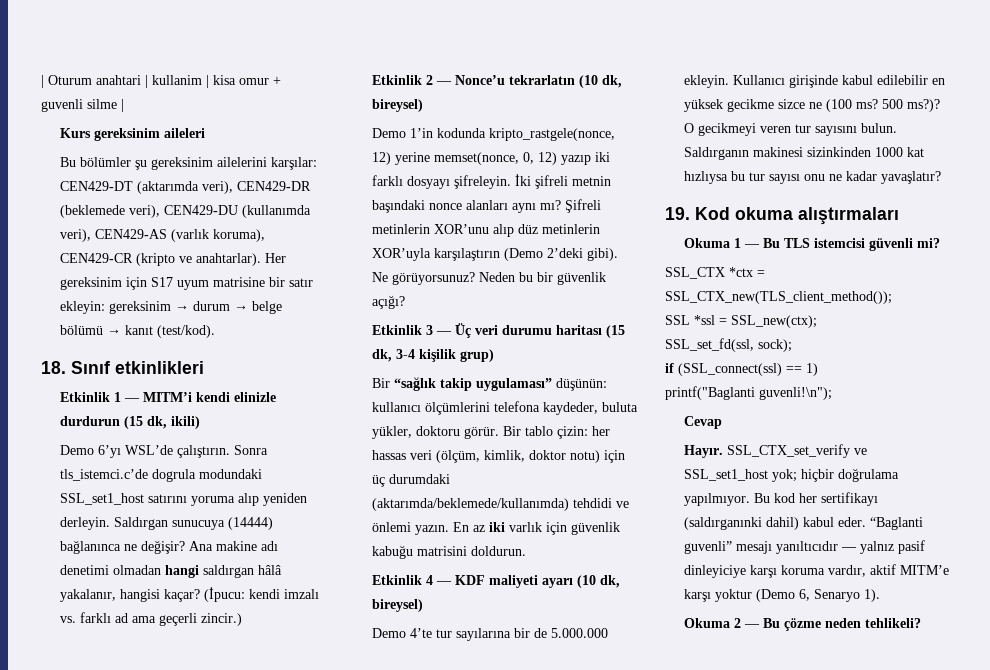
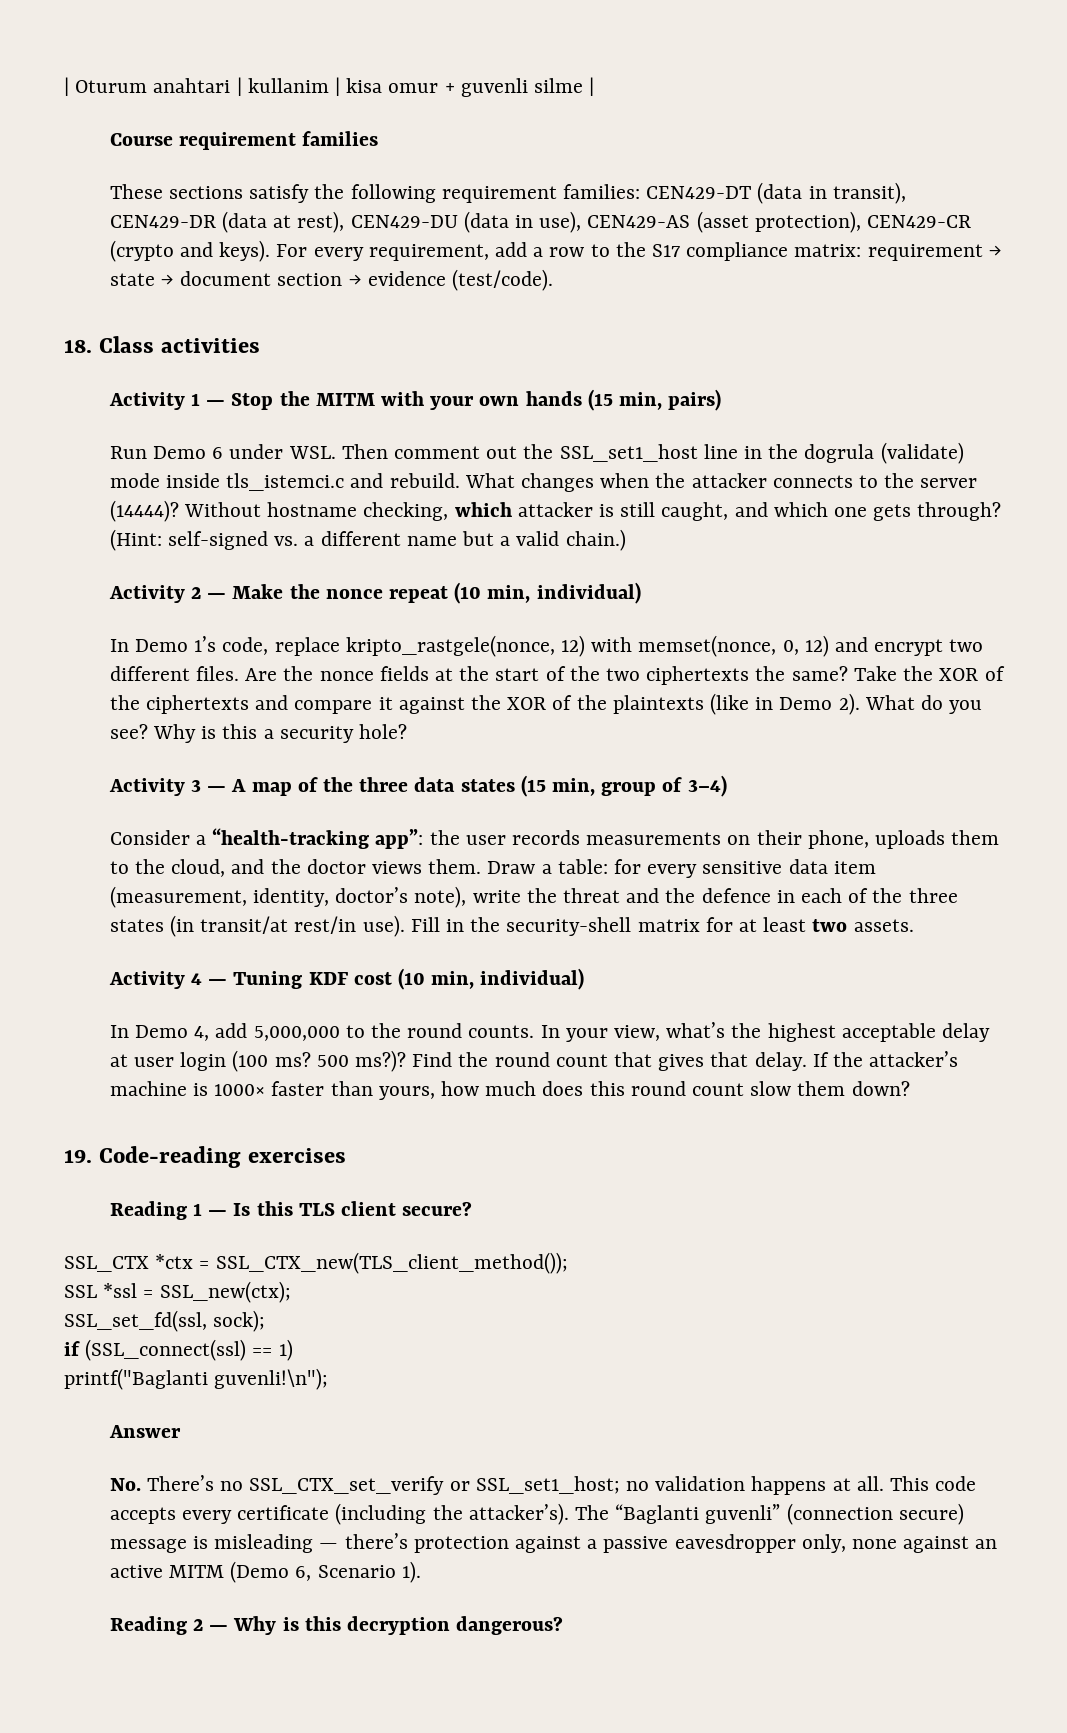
[59,128,205,141] [59,157,317,170] [59,181,311,194] [59,205,311,218] [59,229,265,242] [59,253,286,266] [59,277,313,290] [59,301,282,314] [59,325,215,338] [41,361,204,374] [59,392,276,402] [59,416,200,429] [59,445,268,458] [59,469,262,482] [59,493,307,506] [59,517,273,530] [59,540,278,554] [59,565,282,578] [59,587,319,602] [59,612,242,626] [371,75,622,88] [371,99,423,112] [371,128,486,138] Kurs gereksinim aileleri // Bu bölümler şu gereksinim ailelerini karşılar: CEN429-DT (aktarımda veri), CEN429-DR (beklemede veri), CEN429-DU (kullanımda veri), CEN429-AS (varlık koruma), CEN429-CR (kripto ve anahtarlar). Her gereksinim için S17 uyum matrisine bir satır ekleyin: gereksinim → durum → belge bölümü → kanıt (test/kod). // 18. Sınıf etkinlikleri // Etkinlik 1 — MITM’i kendi elinizle durdurun (15 dk, ikili) // Demo 6’yı WSL’de çalıştırın. Sonra tls_istemci.c’de dogrula modundaki SSL_set1_host satırını yoruma alıp yeniden derleyin. Saldırgan sunucuya (14444) bağlanınca ne değişir? Ana makine adı denetimi olmadan hangi saldırgan hâlâ yakalanır, hangisi kaçar? (İpucu: kendi imzalı vs. farklı ad ama geçerli zincir.) // Etkinlik 2 — Nonce’u tekrarlatın (10 dk, bireysel) // Demo 1’in kodunda -> [109,131,379,150] [109,182,906,204] [109,211,972,233] [109,240,1002,262] [109,269,554,291] [64,336,260,353] [108,389,722,411] [109,442,964,464] [109,473,978,492] [109,500,1002,522] [109,529,626,551] [108,582,641,604] [109,636,340,656] Course requirement families // These sections satisfy the following requirement families: CEN429-DT (data in transit), CEN429-DR (data at rest), CEN429-DU (data in use), CEN429-AS (asset protection), CEN429-CR (crypto and keys). For every requirement, add a row to the S17 compliance matrix: requirement → state → document section → evidence (test/code). // 18. Class activities // Activity 1 — Stop the MITM with your own hands (15 min, pairs) // Run Demo 6 under WSL. Then comment out the SSL_set1_host line in the dogrula (validate) mode inside tls_istemci.c and rebuild. What changes when the attacker connects to the server (14444)? Without hostname checking, which attacker is still caught, and which one gets through? (Hint: self-signed vs. a different name but a valid chain.) // Activity 2 — Make the nonce repeat (10 min, individual) // In Demo 1’s code, replace
[394,152,430,165] yerine -> [591,637,633,652] with
[560,152,610,165] [371,174,611,189] [371,199,601,213] [371,224,600,237] [371,248,618,261] [371,272,606,285] [371,295,405,309] [371,323,625,338] [371,349,494,362] [371,377,607,391] [371,401,638,415] [371,426,610,439] [371,450,625,463] [371,474,450,487] [371,498,629,511] [371,522,620,535] [371,545,526,559] [371,575,620,588] [371,599,423,612] [371,628,608,641] [683,75,945,88] [683,99,940,112] [683,123,897,136] [683,147,924,160] [683,171,941,184] [665,207,899,225] [683,238,940,251] yazıp iki farklı dosyayı şifreleyin. İki şifreli metnin başındaki nonce alanları aynı mı? Şifreli metinlerin XOR’unu alıp düz metinlerin XOR’uyla karşılaştırın (Demo 2’deki gibi). Ne görüyorsunuz? Neden bu bir güvenlik açığı? // Etkinlik 3 — Üç veri durumu haritası (15 dk, 3-4 kişilik grup) // Bir “sağlık takip uygulaması” düşünün: kullanıcı ölçümlerini telefona kaydeder, buluta yükler, doktoru görür. Bir tablo çizin: her hassas veri (ölçüm, kimlik, doktor notu) için üç durumdaki (aktarımda/beklemede/kullanımda) tehdidi ve önlemi yazın. En az iki varlık için güvenlik kabuğu matrisini doldurun. // Etkinlik 4 — KDF maliyeti ayarı (10 dk, bireysel) // Demo 4’te tur sayılarına bir de 5.000.000 ekleyin. Kullanıcı girişinde kabul edilebilir en yüksek gecikme sizce ne (100 ms? 500 ms?)? O gecikmeyi veren tur sayısını bulun. Saldırganın makinesi sizinkinden 1000 kat hızlıysa bu tur sayısı onu ne kadar yavaşlatır? // 19. Kod okuma alıştırmaları // Okuma 1 — Bu TLS istemcisi güvenli mi? -> [835,637,984,656] [109,666,1005,685] [109,693,983,715] [109,724,408,743] [108,775,727,797] [109,828,1000,849] [109,859,876,878] [109,886,958,908] [109,915,914,937] [108,968,585,990] [109,1022,991,1042] [109,1050,959,1072] [109,1081,910,1100] [64,1146,346,1168] [109,1201,473,1220] and encrypt two different files. Are the nonce fields at the start of the two ciphertexts the same? Take the XOR of the ciphertexts and compare it against the XOR of the plaintexts (like in Demo 2). What do you see? Why is this a security hole? // Activity 3 — A map of the three data states (15 min, group of 3–4) // Consider a “health-tracking app”: the user records measurements on their phone, uploads them to the cloud, and the doctor views them. Draw a table: for every sensitive data item (measurement, identity, doctor’s note), write the threat and the defence in each of the three states (in transit/at rest/in use). Fill in the security-shell matrix for at least two assets. // Activity 4 — Tuning KDF cost (10 min, individual) // In Demo 4, add 5,000,000 to the round counts. In your view, what’s the highest acceptable delay at user login (100 ms? 500 ms?)? Find the round count that gives that delay. If the attacker’s machine is 1000× faster than yours, how much does this round count slow them down? // 19. Code-reading exercises // Reading 1 — Is this TLS client secure?
[683,416,722,429] [683,444,867,458] [683,468,899,482] [683,492,878,506] [683,517,923,530] [683,540,925,554] [683,564,949,578] [683,589,752,602] Cevap // Hayır. SSL_CTX_set_verify ve SSL_set1_host yok; hiçbir doğrulama yapılmıyor. Bu kod her sertifikayı (saldırganınki dahil) kabul eder. “Baglanti guvenli” mesajı yanıltıcıdır — yalnız pasif dinleyiciye karşı koruma vardır, aktif MITM’e karşı yoktur -> [108,1425,181,1438] [109,1475,977,1495] [109,1503,964,1525] [109,1533,998,1553] [109,1565,224,1578] Answer // No. There’s no SSL_CTX_set_verify or SSL_set1_host; no validation happens at all. This code accepts every certificate (including the attacker’s). The “Baglanti guvenli” (connection secure) message is misleading — there’s protection against a passive eavesdropper only, none against an active MITM
[813,589,860,602] Senaryo -> [317,1565,396,1578] Scenario
[683,618,921,631] Okuma 2 — Bu çözme neden tehlikeli? -> [109,1616,564,1635] Reading 2 — Why is this decryption dangerous?

